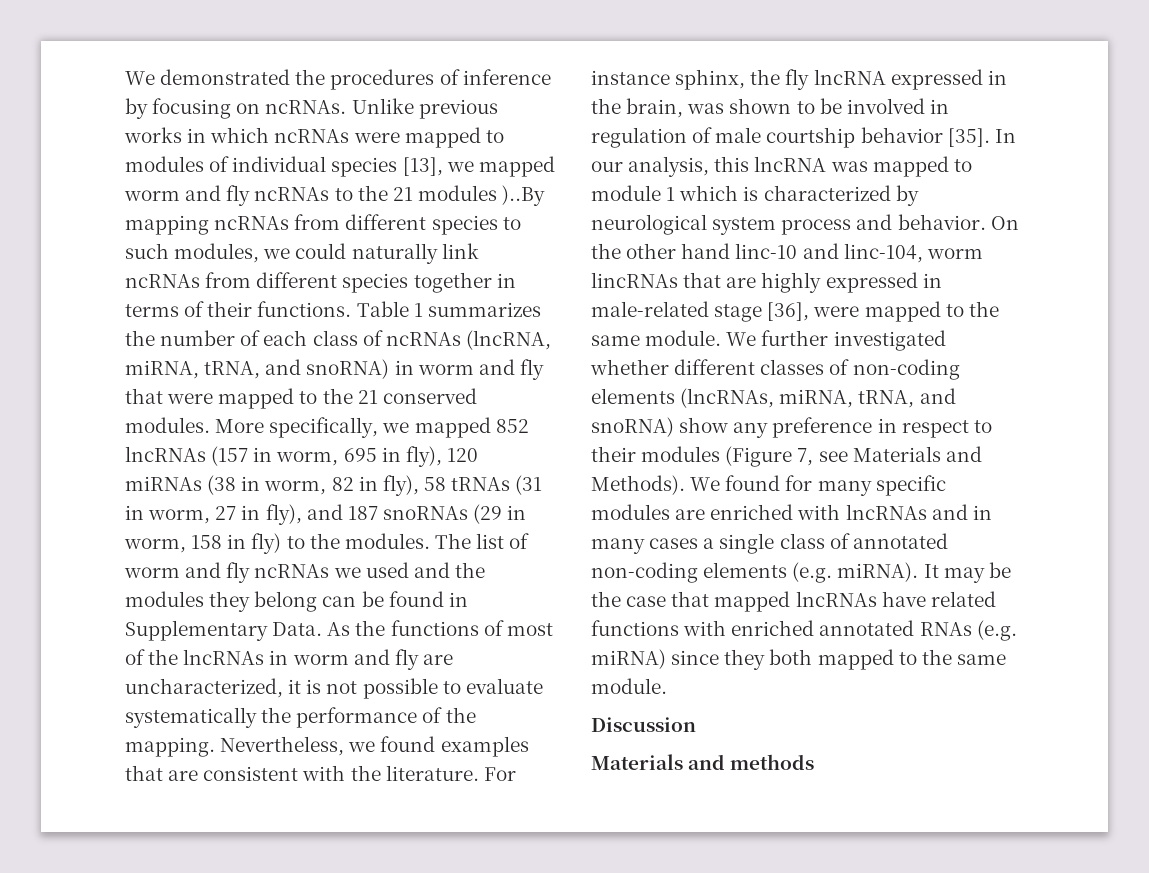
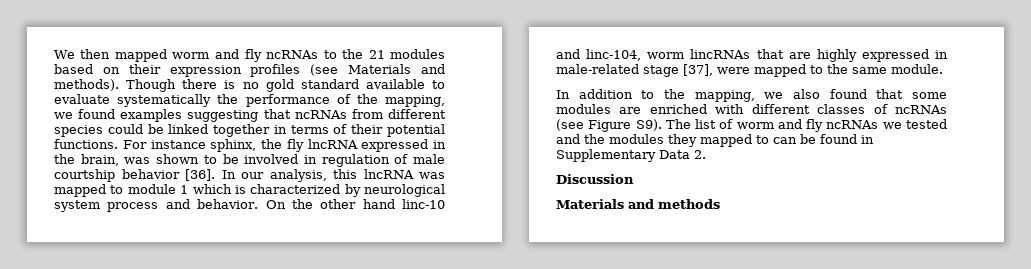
[125,69,551,90] [125,98,498,119] [124,127,504,148] [125,156,474,177] We demonstrated the procedures of inference by focusing on ncRNAs. Unlike previous works in which ncRNAs were mapped to modules of individual species [13], we -> [54,49,111,59] We then
[502,185,546,206] [125,214,521,235] [125,243,479,264] [125,272,516,293] [125,301,541,317] [125,330,551,350] [125,359,544,380] [125,388,477,409] [125,417,529,438] [125,446,478,467] [125,475,543,496] [125,504,527,525] [124,533,530,554] [124,562,485,583] [125,591,468,612] [125,620,553,641] [125,649,453,670] [125,678,438,699] )..By mapping ncRNAs from different species to such modules, we could naturally link ncRNAs from different species together in terms of their functions. Table 1 summarizes the number of each class of ncRNAs (lncRNA, miRNA, tRNA, and snoRNA) in worm and fly that were mapped to the 21 conserved modules. More specifically, we mapped 852 lncRNAs (157 in worm, 695 in fly), 120 miRNAs (38 in worm, 82 in fly), 58 tRNAs (31 in worm, 27 in fly), and 187 snoRNAs (29 in worm, 158 in fly) to the modules. The list of worm and fly ncRNAs we used and the modules they belong can be found in Supplementary Data. As the functions of most of the lncRNAs in worm and fly are uncharacterized, it is not possible -> [54,64,445,77] [54,79,425,92] based on their expression profiles (see Materials and methods). Though there is no gold standard available
[125,736,345,757] mapping. Nevertheless, -> [385,95,446,107] mapping,
[125,765,479,781] that are consistent with the literature. -> [187,109,446,122] [54,124,445,137] [54,139,118,149] suggesting that ncRNAs from different species could be linked together in terms of their potential functions.
[947,128,990,147] [35]. -> [185,169,215,181] [36].
[767,302,810,321] [36], -> [683,64,713,76] [37],
[726,330,946,351] [590,359,960,380] [591,388,956,408] [591,417,992,438] [591,446,982,467] [591,475,946,496] [591,504,992,520] [591,533,948,554] [591,562,1011,583] [591,591,996,612] [591,620,1017,641] [591,649,1006,670] [591,678,667,694] We further investigated whether different classes of non-coding elements (lncRNAs, miRNA, tRNA, and snoRNA) show any preference in respect to their modules (Figure 7, see Materials and Methods). We found for many specific modules are enriched with lncRNAs and in many cases a single class of annotated non-coding elements (e.g. miRNA). It may be the case that mapped lncRNAs have related functions with enriched annotated RNAs (e.g. miRNA) since they both mapped to the same module. -> [556,89,947,102] [556,104,947,114] [556,119,947,132] [556,134,874,147] [556,149,706,162] // In addition to the mapping, we also found that some modules are enriched with different classes of ncRNAs (see Figure S9). The list of worm and fly ncRNAs we tested and the modules they mapped to can be found in Supplementary Data 2.

